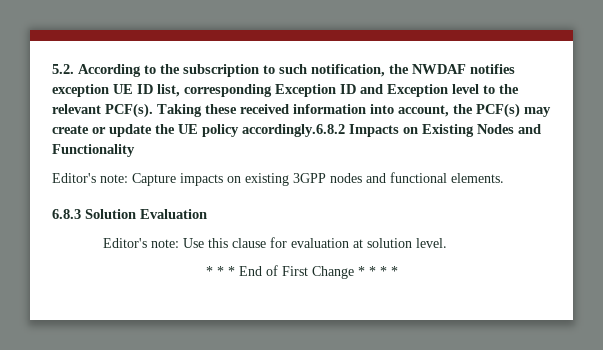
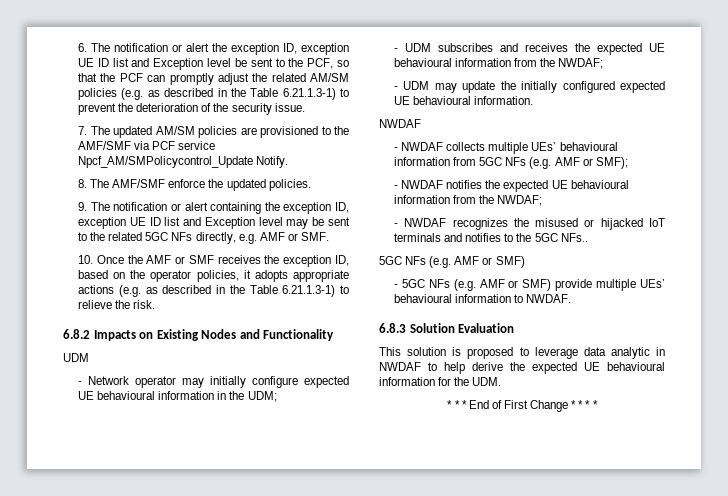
[52,64,515,77] [52,84,519,97] [52,103,551,118] [52,124,345,137] 5.2. According to the subscription to such notification, the NWDAF notifies exception UE ID list, corresponding Exception ID and Exception level to the relevant PCF(s). Taking these received information into account, the PCF(s) may create or update the UE policy accordingly.6.8.2 -> [78,43,349,55] [78,58,349,70] [78,73,349,85] [78,88,349,100] [78,103,305,115] [78,126,349,138] [78,141,216,150] [78,156,289,168] [78,179,311,191] [78,202,349,214] [78,217,350,229] [78,232,329,244] [78,255,350,267] [78,270,349,282] [78,285,349,297] [78,300,156,309] [63,329,90,339] 6. The notification or alert the exception ID, exception UE ID list and Exception level be sent to the PCF, so that the PCF can promptly adjust the related AM/SM policies (e.g. as described in the Table 6.21.1.3-1) to prevent the deterioration of the security issue. // 7. The updated AM/SM policies are provisioned to the AMF/SMF via PCF service Npcf_AM/SMPolicycontrol_Update Notify. // 8. The AMF/SMF enforce the updated policies. // 9. The notification or alert containing the exception ID, exception UE ID list and Exception level may be sent to the related 5GC NFs directly, e.g. AMF or SMF. // 10. Once the AMF or SMF receives the exception ID, based on the operator policies, it adopts appropriate actions (e.g. as described in the Table 6.21.1.3-1) to relieve the risk. // 6.8.2
[52,172,504,186] [52,209,207,219] [102,237,447,248] Editor's note: Capture impacts on existing 3GPP nodes and functional elements. // 6.8.3 Solution Evaluation // Editor's note: Use this clause for evaluation at solution level. -> [63,353,89,362] [78,376,349,388] [78,391,277,402] [394,43,665,55] [394,58,604,69] [394,81,665,93] [394,96,534,105] [379,119,421,128] [394,142,618,154] [394,157,628,169] [394,180,629,192] [394,195,543,206] [394,218,665,230] [394,233,588,242] [379,256,525,268] [394,279,665,291] [394,294,572,303] [379,323,515,333] [379,347,665,359] [379,362,665,374] [379,377,502,386] UDM // - Network operator may initially configure expected UE behavioural information in the UDM; // - UDM subscribes and receives the expected UE behavioural information from the NWDAF; // - UDM may update the initially configured expected UE behavioural information. // NWDAF // - NWDAF collects multiple UEs’ behavioural information from 5GC NFs (e.g. AMF or SMF); // - NWDAF notifies the expected UE behavioural information from the NWDAF; // - NWDAF recognizes the misused or hijacked IoT terminals and notifies to the 5GC NFs.. // 5GC NFs (e.g. AMF or SMF) // - 5GC NFs (e.g. AMF or SMF) provide multiple UEs’ behavioural information to NWDAF. // 6.8.3 Solution Evaluation // This solution is proposed to leverage data analytic in NWDAF to help derive the expected UE behavioural information for the UDM.

